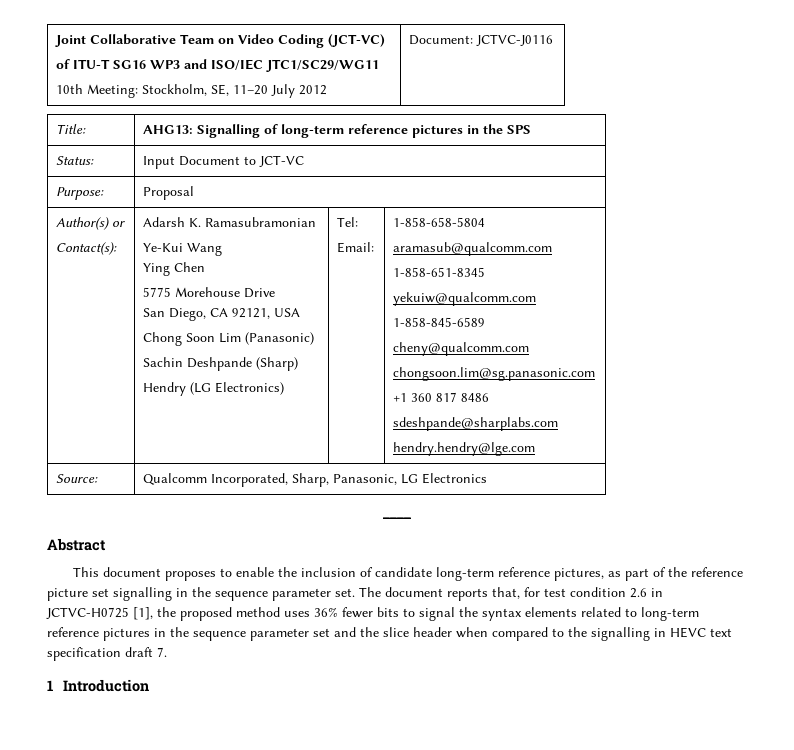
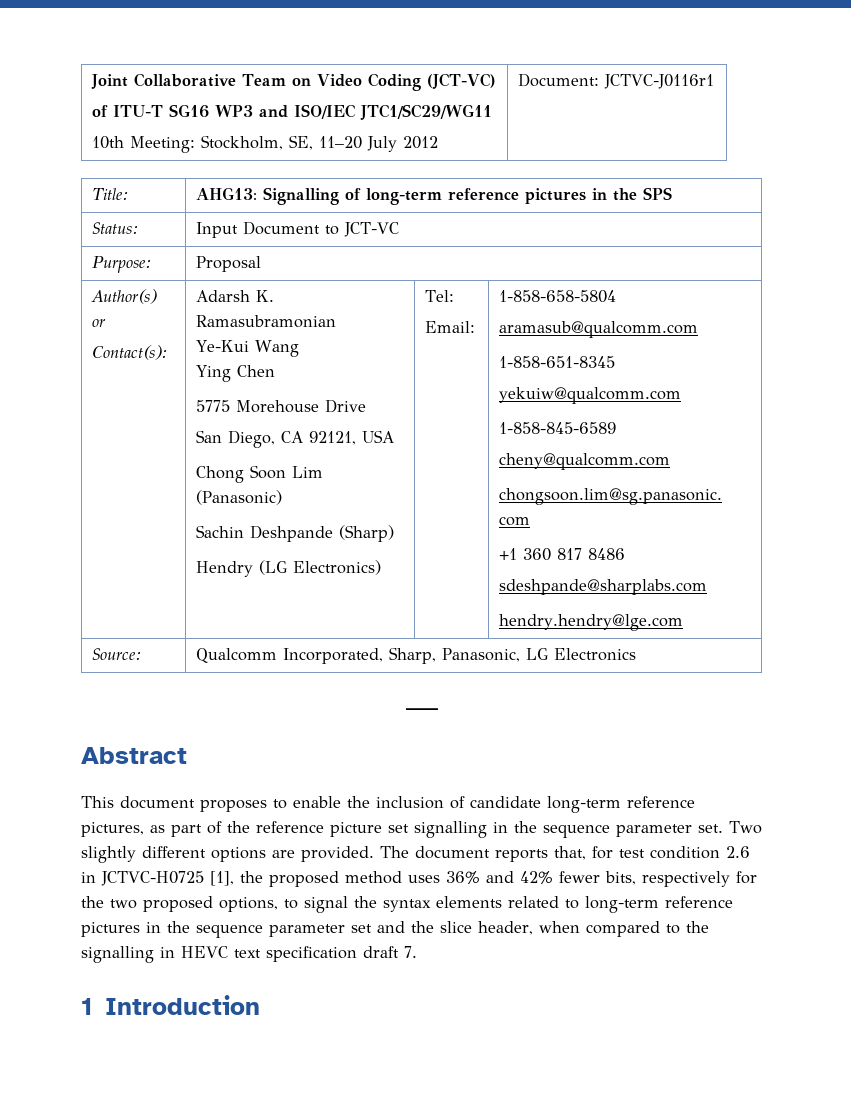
[475,34,553,46] JCTVC-J0116 -> [604,74,715,89] JCTVC-J0116r1
(355, 592) none -> [729,821,762,834] [81,846,374,863] Two slightly different options are provided.
[342,607,399,618] fewer bits -> [486,871,757,887] [81,896,278,912] and 42% fewer bits, respectively for the two proposed options,
[413,627,452,637] header -> [478,921,533,935] header,

